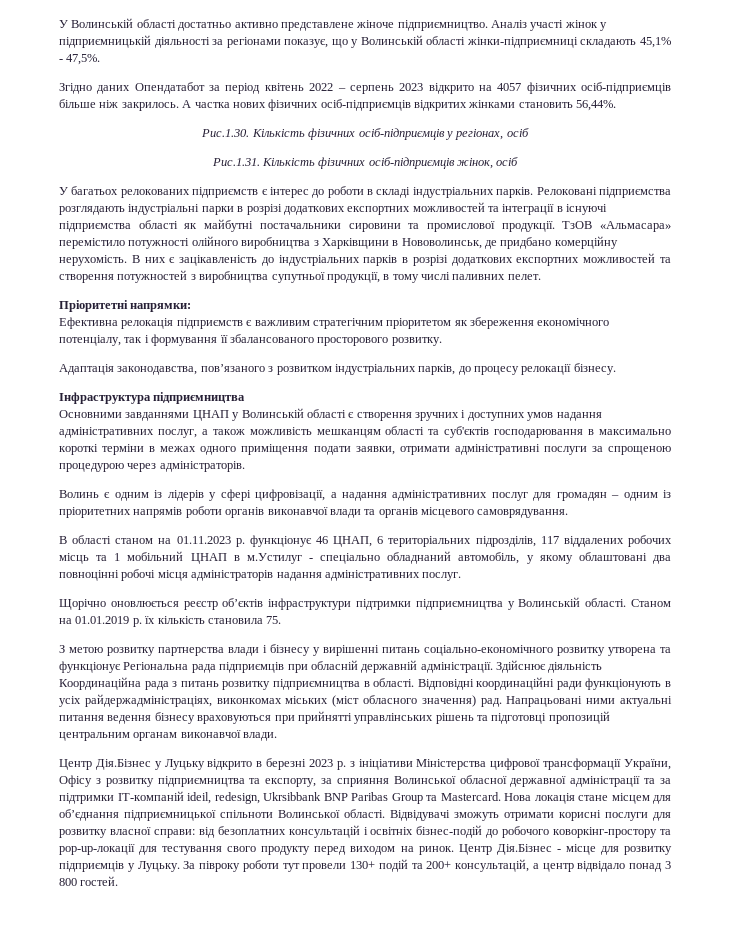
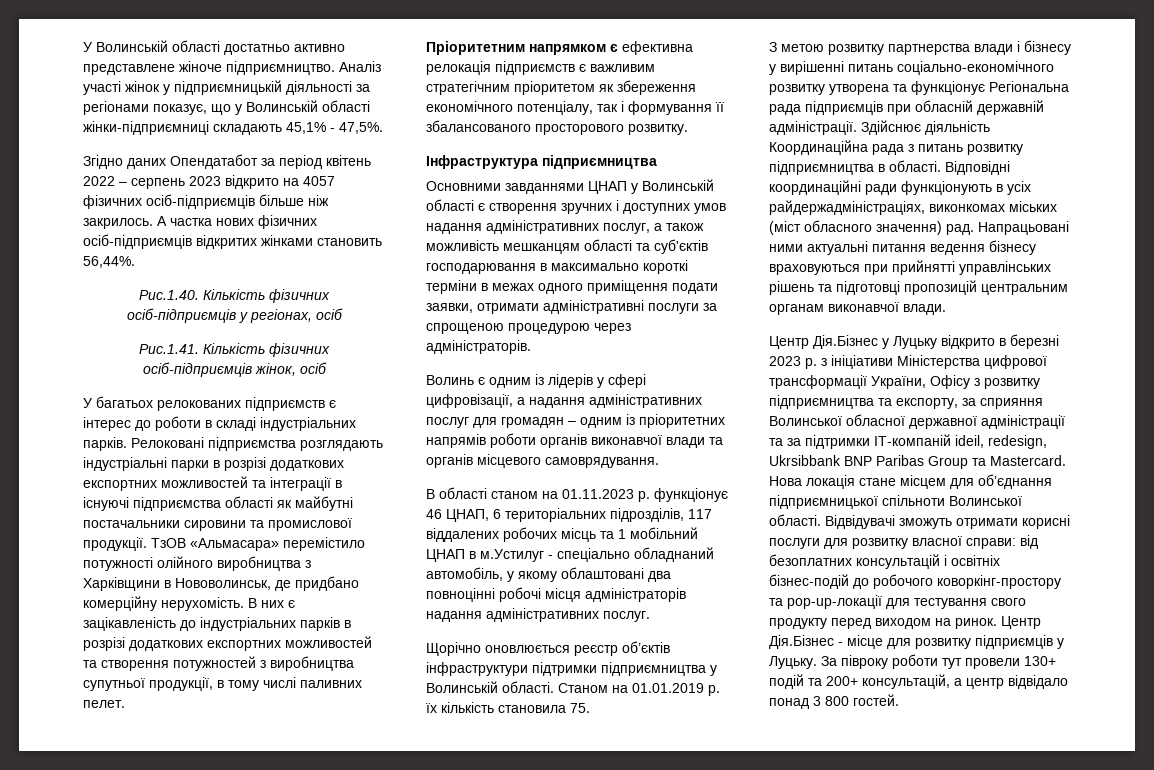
[201,129,250,137] Рис.1.30. -> [139,290,199,300] Рис.1.40.
[211,158,260,166] Рис.1.31. -> [139,344,199,354] Рис.1.41.
[59,300,192,312] [59,317,118,329] Пріоритетні напрямки: // Ефективна -> [426,41,693,55] Пріоритетним напрямком є ефективна
[59,363,616,375] // Адаптація законодавства, пов’язаного з розвитком індустріальних парків, до процесу релокації бізнесу. -> (688, 129) none

